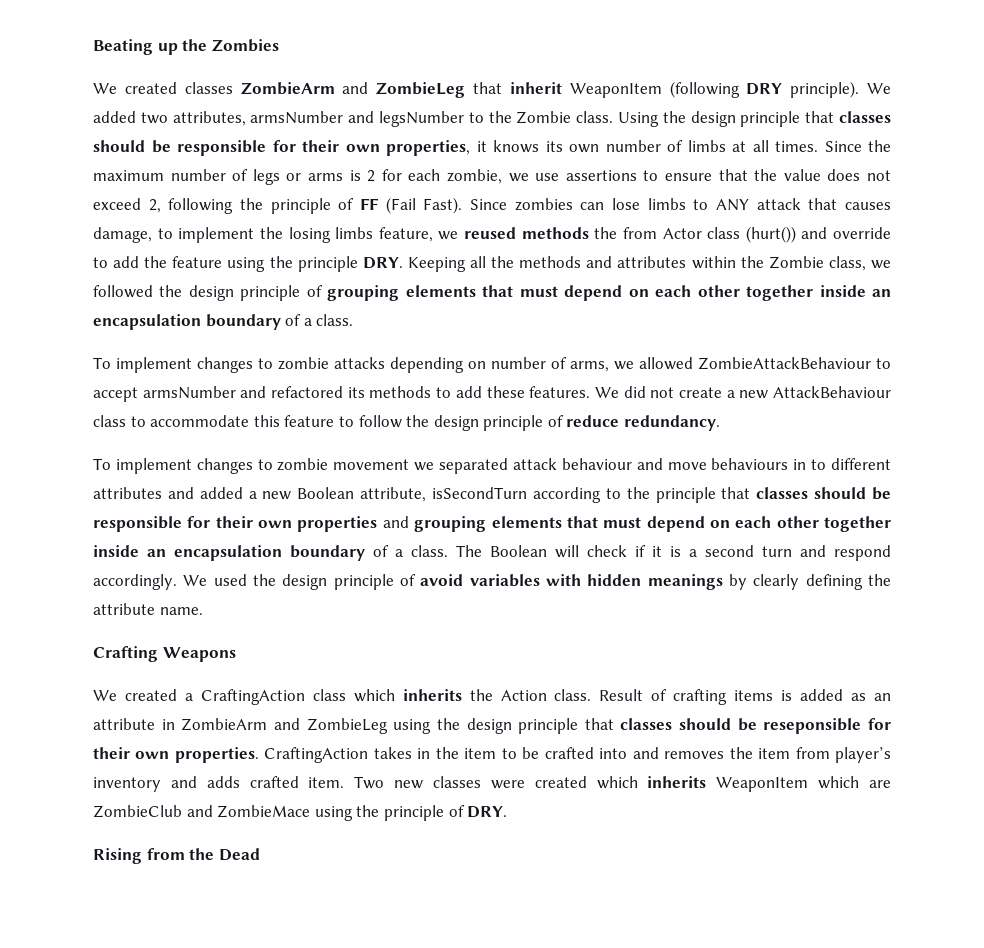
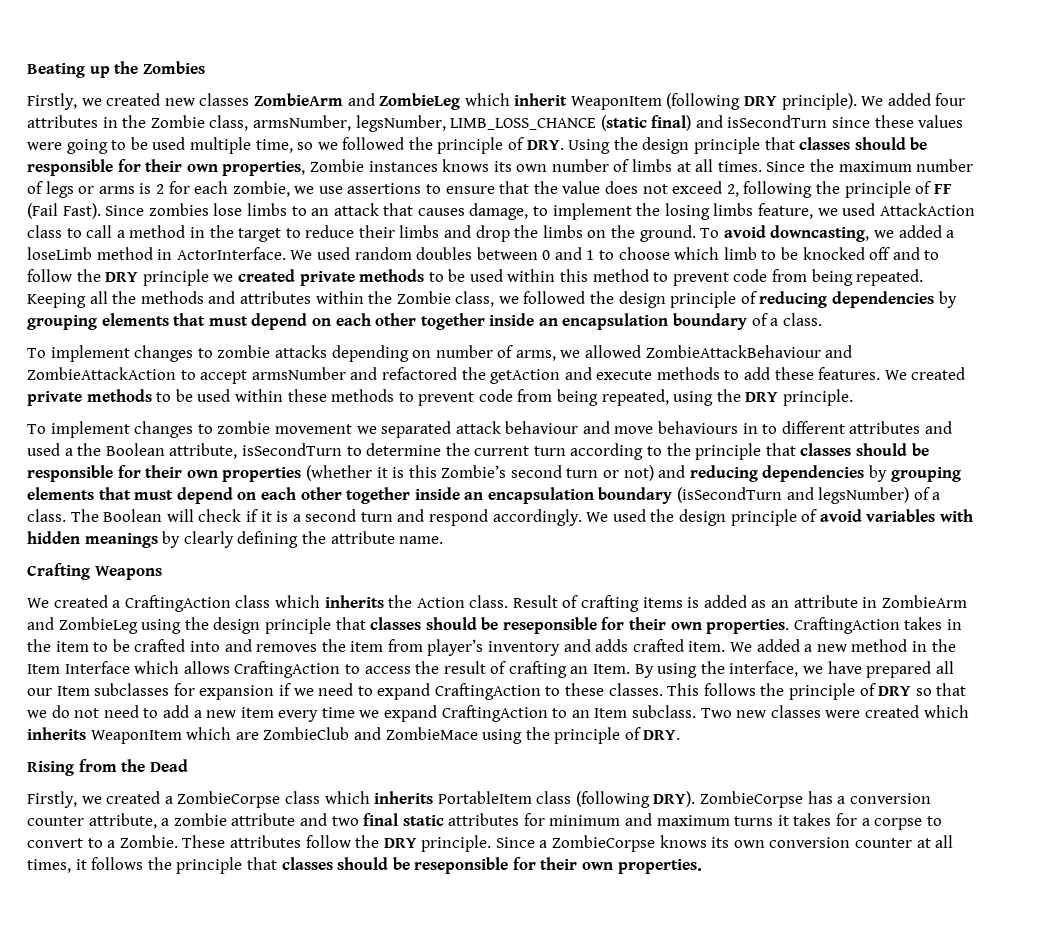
[93,82,177,94] We created -> [27,93,195,110] Firstly, we created new
[473,82,502,94] that -> [464,93,510,106] which
[140,111,614,127] two attributes, armsNumber and legsNumber to the Zombie class. -> [935,93,966,106] [27,115,964,132] [27,137,564,154] four attributes in the Zombie class, armsNumber, legsNumber, LIMB_LOSS_CHANCE (static final) and isSecondTurn since these values were going to be used multiple time, so we followed the principle of DRY.
[476,141,487,152] it -> [309,159,438,172] Zombie instances
[580,202,605,210] can -> (209, 209) none
[715,199,749,211] ANY -> [311,208,330,216] an
[464,226,891,243] [93,256,403,272] reused methods the from Actor class (hurt()) and override to add the feature using the principle DRY. -> [842,203,975,216] [27,225,955,242] [27,247,940,260] [27,269,924,286] used AttackAction class to call a method in the target to reduce their limbs and drop the limbs on the ground. To avoid downcasting, we added a loseLimb method in ActorInterface. We used random doubles between 0 and 1 to choose which limb to be knocked off and to follow the DRY principle we created private methods to be used within this method to prevent code from being repeated.
(323, 291) none -> [759,291,957,308] reducing dependencies by
(871, 363) none -> [825,345,853,358] [27,367,176,380] and ZombieAttackAction
[347,387,365,398] its -> [461,367,653,384] the getAction and execute
[623,386,891,399] [93,415,721,431] did not create a new AttackBehaviour class to accommodate this feature to follow the design principle of reduce redundancy. -> [911,367,966,380] [27,389,854,406] created private methods to be used within these methods to prevent code from being repeated, using the DRY principle.
[199,487,528,502] added a new Boolean attribute, isSecondTurn -> [27,443,566,459] used a the Boolean attribute, isSecondTurn to determine the current turn
[382,516,409,528] and -> [305,465,888,482] (whether it is this Zombie’s second turn or not) and reducing dependencies by
(365, 553) none -> [677,487,910,504] (isSecondTurn and legsNumber)
(345, 782) none -> [730,639,956,652] [27,661,954,678] [27,683,967,700] [27,705,697,722] We added a new method in the Item Interface which allows CraftingAction to access the result of crafting an Item. By using the interface, we have prepared all our Item subclasses for expansion if we need to expand CraftingAction to these classes. This follows the principle of DRY so that we do not need to add a new item every time we expand CraftingAction to an Item subclass.
(260, 854) none -> [27,791,931,808] [27,813,942,830] [27,835,954,852] [27,857,702,874] // Firstly, we created a ZombieCorpse class which inherits PortableItem class (following DRY). ZombieCorpse has a conversion counter attribute, a zombie attribute and two final static attributes for minimum and maximum turns it takes for a corpse to convert to a Zombie. These attributes follow the DRY principle. Since a ZombieCorpse knows its own conversion counter at all times, it follows the principle that classes should be reseponsible for their own properties.

